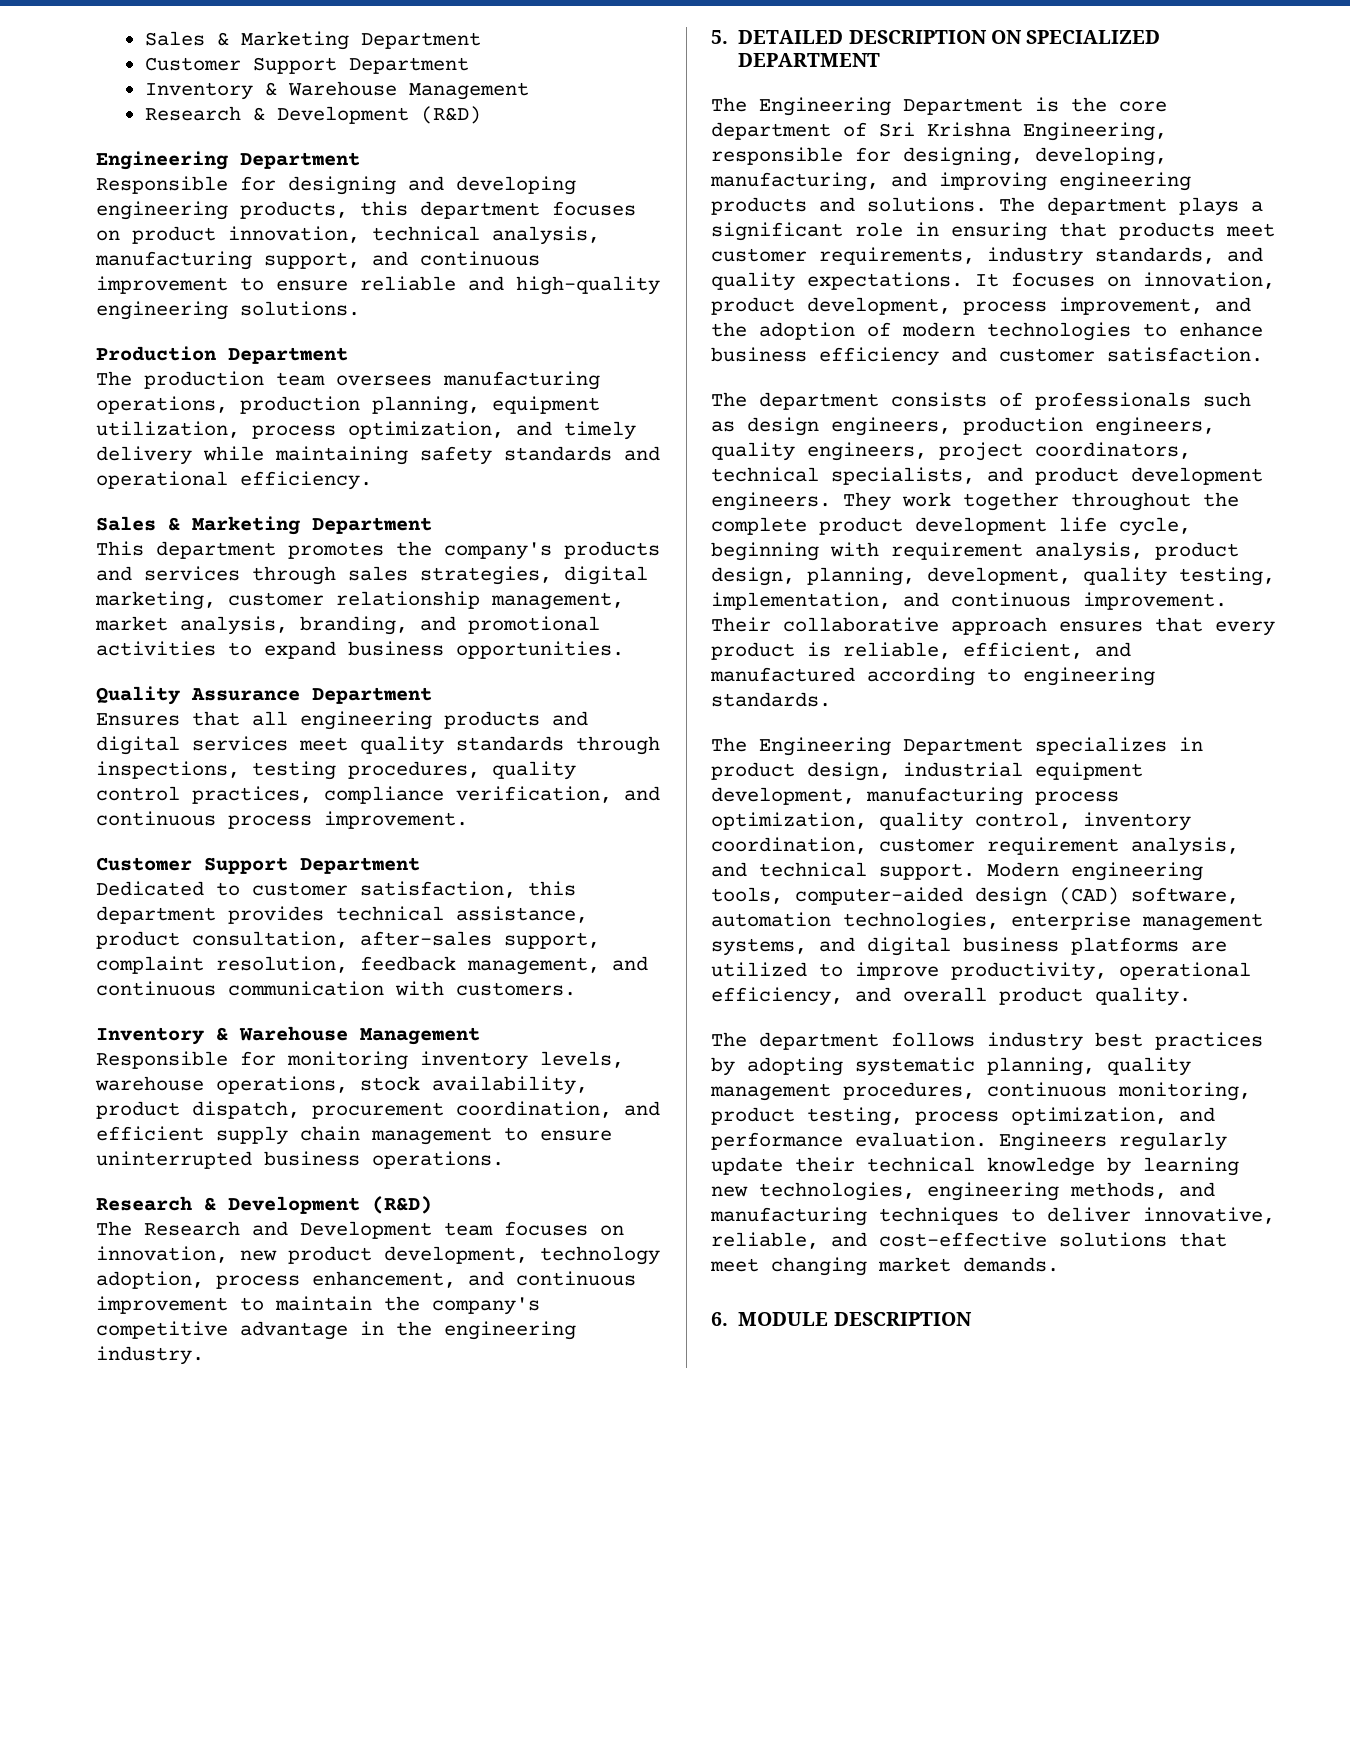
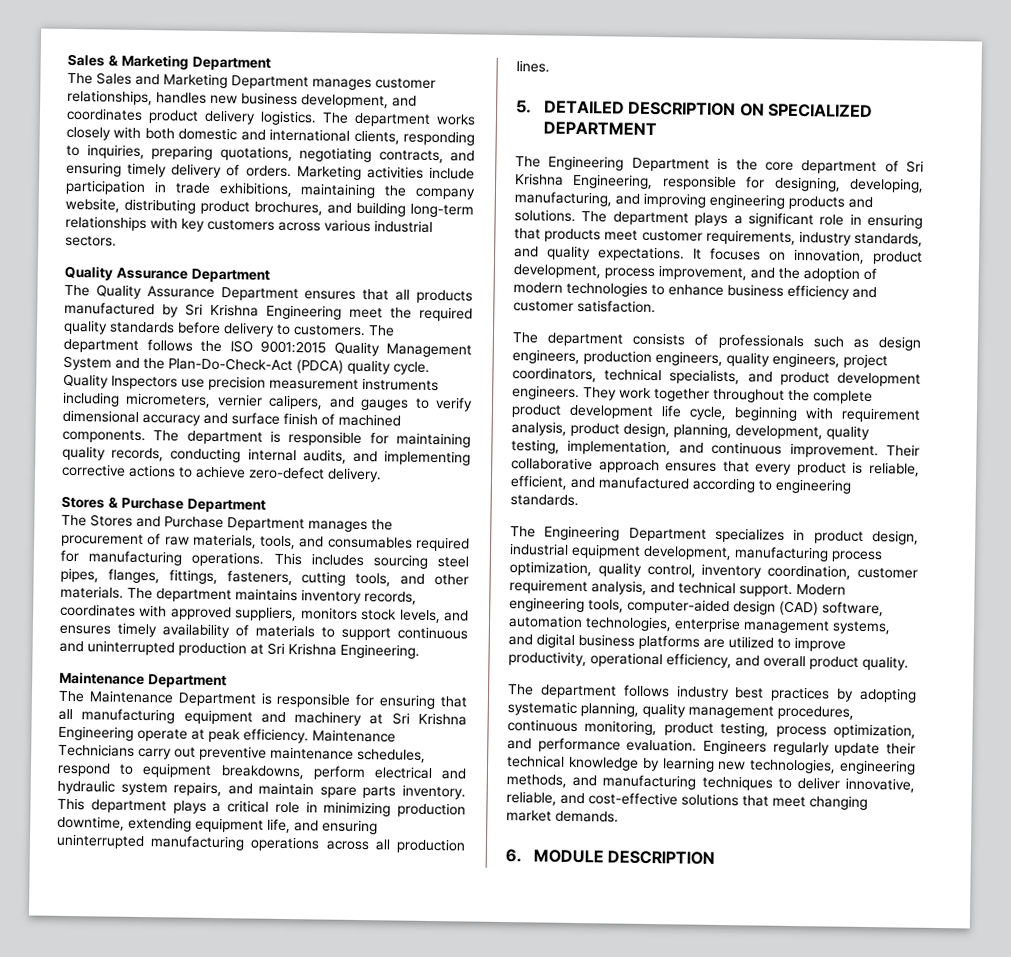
[144,31,481,50] [144,57,469,74] [144,81,529,100] [144,106,481,124] [96,151,360,170] [96,176,576,195] [96,201,636,220] [96,226,600,245] [95,251,540,270] [96,276,660,295] [96,301,360,320] [96,346,348,364] [96,371,600,390] [96,396,600,415] [96,421,636,440] [96,446,660,465] [96,471,372,490] [96,516,432,535] [96,541,660,560] [96,566,648,585] [95,591,624,610] [95,616,600,635] [96,641,624,659] [96,686,432,705] [96,711,588,730] [96,736,660,755] [96,761,576,780] [96,786,660,804] [96,811,468,829] [96,857,420,874] [96,881,576,898] [96,906,588,924] [96,931,600,949] [96,956,648,975] [96,981,576,996] [96,1026,480,1045] [96,1051,624,1070] [95,1076,588,1095] [96,1101,660,1119] [96,1126,612,1145] [96,1151,504,1169] [96,1196,432,1214] [96,1221,624,1239] [96,1246,660,1265] [96,1271,636,1289] [96,1296,540,1315] [96,1321,576,1340] [96,1346,204,1365] Sales & Marketing Department // Customer Support Department // Inventory & Warehouse Management // Research & Development (R&D) // Engineering Department // Responsible for designing and developing engineering products, this department focuses on product innovation, technical analysis, manufacturing support, and continuous improvement to ensure reliable and high-quality engineering solutions. // Production Department // The production team oversees manufacturing operations, production planning, equipment utilization, process optimization, and timely delivery while maintaining safety standards and operational efficiency. // Sales & Marketing Department // This department promotes the company's products and services through sales strategies, digital marketing, customer relationship management, market analysis, branding, and promotional activities to expand business opportunities. // Quality Assurance Department // Ensures that all engineering products and digital services meet quality standards through inspections, testing procedures, quality control practices, compliance verification, and continuous process improvement. // Customer Support Department // Dedicated to customer satisfaction, this department provides technical assistance, product consultation, after-sales support, complaint resolution, feedback management, and continuous communication with customers. // Inventory & Warehouse Management // Responsible for monitoring inventory levels, warehouse operations, stock availability, product dispatch, procurement coordination, and efficient supply chain management to ensure uninterrupted business operations. // Research & Development (R&D) // The Research and Development team focuses on innovation, new product development, technology adoption, process enhancement, and continuous improvement to maintain the company's competitive advantage in the engineering industry. -> [67,53,271,71] [67,72,436,91] [67,89,417,109] [66,107,476,127] [66,126,475,146] [66,144,475,164] [66,161,475,180] [65,179,475,200] [65,197,474,218] [65,215,433,233] [65,234,117,247] [64,265,270,283] [64,284,473,304] [64,301,473,322] [63,319,395,337] [63,338,472,358] [63,355,430,375] [63,373,439,392] [62,391,474,412] [62,409,401,427] [62,428,471,448] [62,445,471,466] [61,463,382,483] [61,495,266,513] [61,514,393,533] [61,532,470,552] [60,549,469,569] [60,567,469,587] [60,585,417,605] [60,603,469,624] [59,622,468,641] [59,640,420,659] [59,671,227,689] [58,690,467,710] [58,708,467,727] [58,725,396,744] [58,743,426,763] [57,762,466,781] [57,779,466,800] [57,797,466,818] [57,815,378,835] [56,833,466,854] [516,60,550,73] Sales & Marketing Department // The Sales and Marketing Department manages customer relationships, handles new business development, and coordinates product delivery logistics. The department works closely with both domestic and international clients, responding to inquiries, preparing quotations, negotiating contracts, and ensuring timely delivery of orders. Marketing activities include participation in trade exhibitions, maintaining the company website, distributing product brochures, and building long-term relationships with key customers across various industrial sectors. // Quality Assurance Department // The Quality Assurance Department ensures that all products manufactured by Sri Krishna Engineering meet the required quality standards before delivery to customers. The department follows the ISO 9001:2015 Quality Management System and the Plan-Do-Check-Act (PDCA) quality cycle. Quality Inspectors use precision measurement instruments including micrometers, vernier calipers, and gauges to verify dimensional accuracy and surface finish of machined components. The department is responsible for maintaining quality records, conducting internal audits, and implementing corrective actions to achieve zero-defect delivery. // Stores & Purchase Department // The Stores and Purchase Department manages the procurement of raw materials, tools, and consumables required for manufacturing operations. This includes sourcing steel pipes, flanges, fittings, fasteners, cutting tools, and other materials. The department maintains inventory records, coordinates with approved suppliers, monitors stock levels, and ensures timely availability of materials to support continuous and uninterrupted production at Sri Krishna Engineering. // Maintenance Department // The Maintenance Department is responsible for ensuring that all manufacturing equipment and machinery at Sri Krishna Engineering operate at peak efficiency. Maintenance Technicians carry out preventive maintenance schedules, respond to equipment breakdowns, perform electrical and hydraulic system repairs, and maintain spare parts inventory. This department plays a critical role in minimizing production downtime, extending equipment life, and ensuring uninterrupted manufacturing operations across all production lines.

